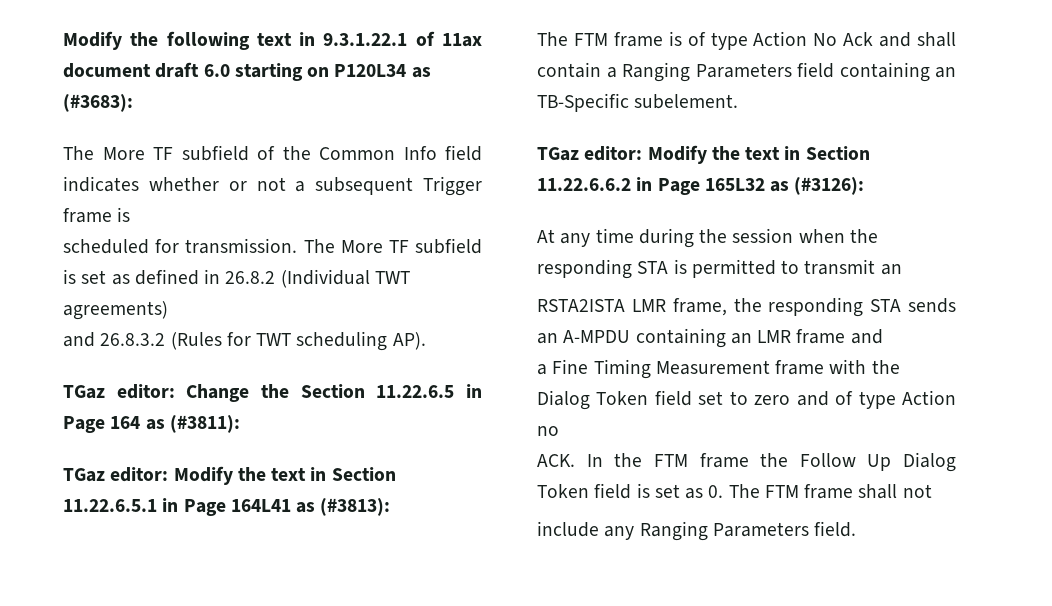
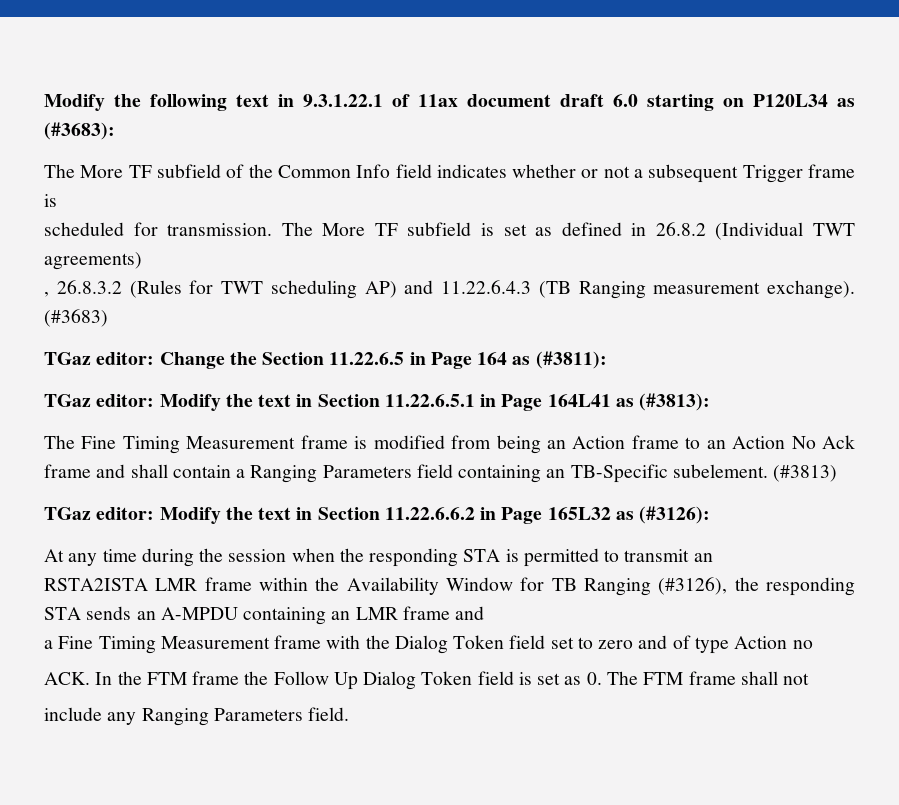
[63,332,95,347] and -> [44,291,49,297] ,
[392,332,426,350] AP). -> [364,280,855,299] [44,309,108,327] AP) and 11.22.6.4.3 (TB Ranging measurement exchange). (#3683)
[573,31,748,50] FTM frame is of type -> [81,435,726,454] Fine Timing Measurement frame is modified from being an Action frame to an
(874, 39) none -> [44,464,91,478] frame
(739, 101) none -> [773,465,838,482] (#3813)
[672,298,727,316] frame, -> [204,577,728,596] frame within the Availability Window for TB Ranging (#3126),

